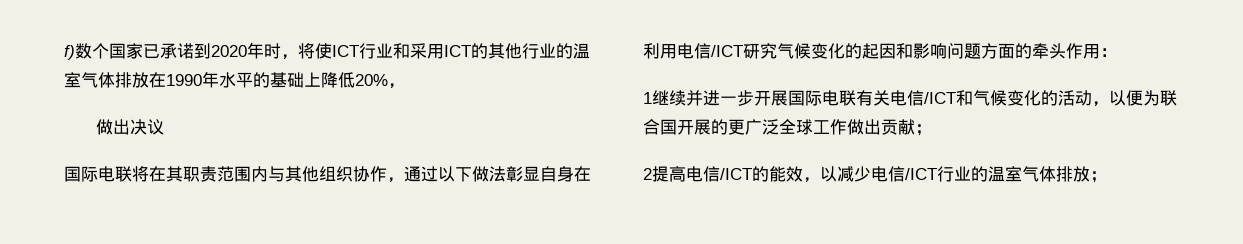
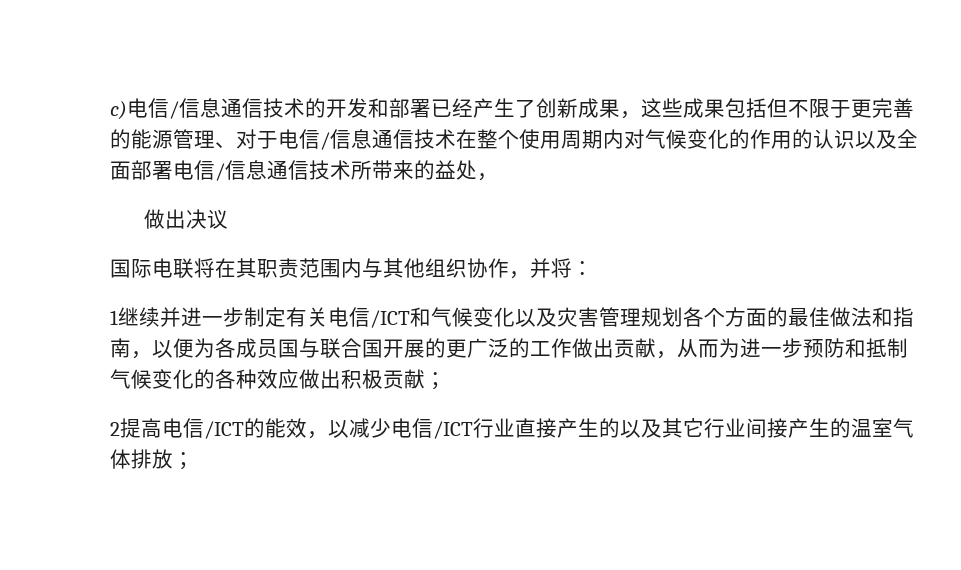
[64,42,590,60] [64,71,388,88] f)数个国家已承诺到2020年时，将使ICT行业和采用ICT的其他行业的温室气体排放在1990年水平的基础上降低20% -> [110,98,914,120] [110,129,918,150] [110,160,477,181] c)电信/信息通信技术的开发和部署已经产生了创新成果，这些成果包括但不限于更完善的能源管理、对于电信/信息通信技术在整个使用周期内对气候变化的作用的认识以及全面部署电信/信息通信技术所带来的益处
[404,166,591,182] [643,43,1100,59] 通过以下做法彰显自身在利用电信/ICT研究气候变化的起因和影响问题方面的牵头作用 -> [530,258,572,278] 并将
[754,90,856,106] 开展国际电联 -> [244,307,286,327] 制定
[1041,90,1160,107] 的活动，以便为 -> [515,307,914,327] [110,338,320,359] 以及灾害管理规划各个方面的最佳做法和指南，以便为各成员国与
[779,119,813,135] 全球 -> [509,338,530,358] 的
(915, 127) none -> [656,338,908,359] [110,369,425,389] ，从而为进一步预防和抵制气候变化的各种效应做出积极贡献
(971, 173) none -> [515,418,830,438] 直接产生的以及其它行业间接产生

